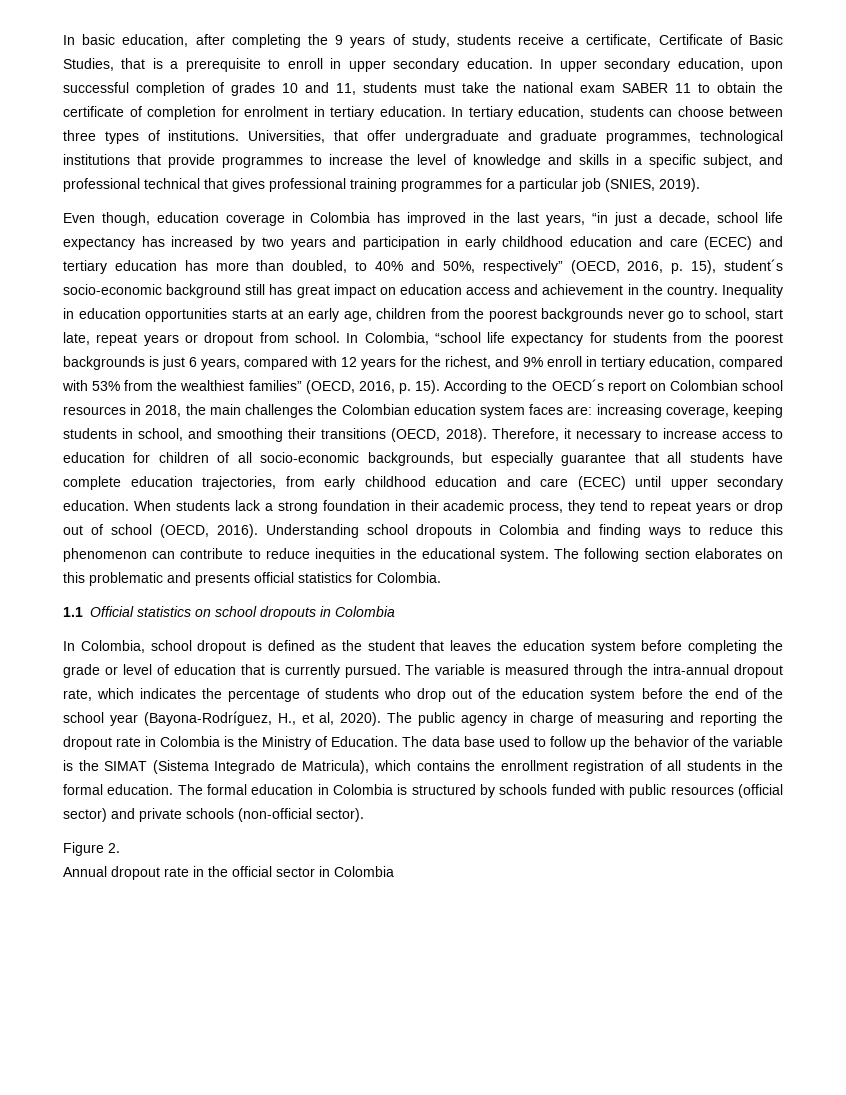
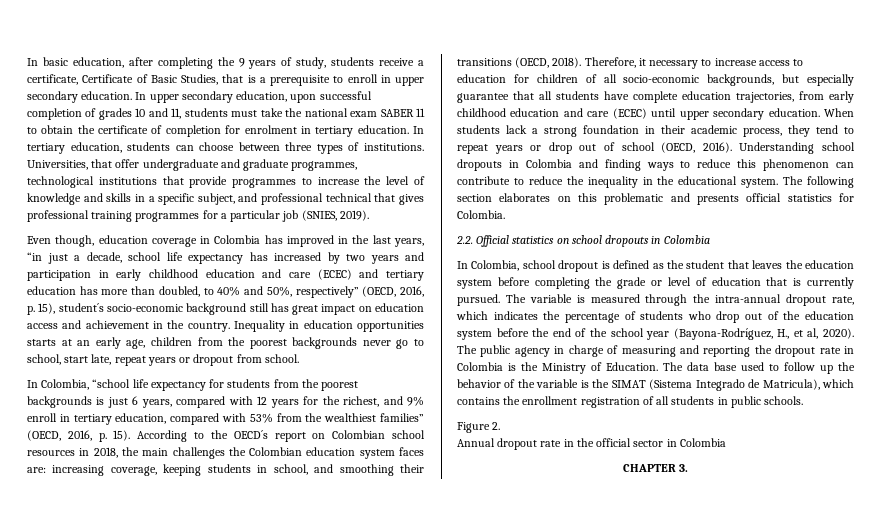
(340, 337) none -> (299, 358) //
[315,548,376,562] inequities -> [566,176,638,188] the inequality
[63,607,83,617] 1.1 -> [456,236,473,244] 2.2.
[763,760,783,771] [63,784,784,798] [63,808,364,822] the formal education. The formal education in Colombia is structured by schools funded with public resources (official sector) and private schools (non-official sector). -> [730,396,804,408] public schools.
(394, 871) none -> [622,464,689,472] // CHAPTER 3.

